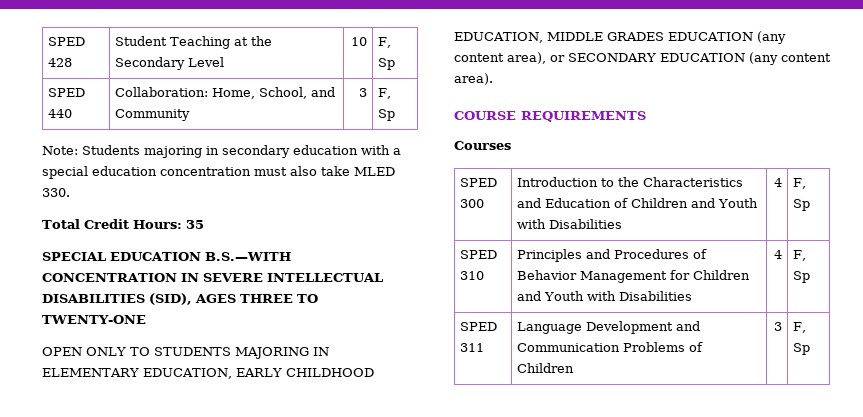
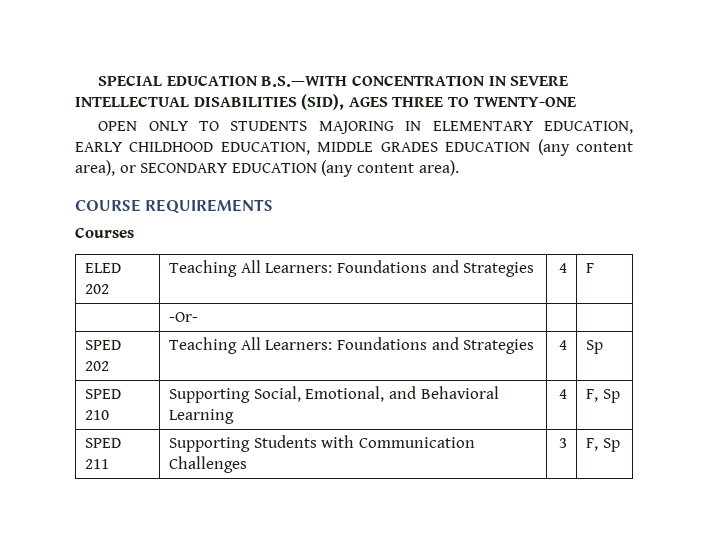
[48,37,86,46] [48,58,73,67] [115,36,273,49] [115,57,225,70] [350,37,367,46] [378,37,392,48] [378,58,396,70] [48,88,86,97] [48,109,73,118] [115,87,336,99] [115,109,191,121] [358,88,367,97] [378,88,392,99] [378,109,396,121] [42,145,401,158] [42,166,395,179] [42,188,70,197] [42,219,204,229] SPED 428 | Student Teaching at the Secondary Level | 10 | F, Sp // SPED 440 | Collaboration: Home, School, and Community | 3 | F, Sp // Note: Students majoring in secondary education with a special education concentration must also take MLED 330. // Total Credit Hours: 35 // -> (98, 80) none
[460,178,498,187] [460,199,485,208] [517,177,744,187] [517,198,759,208] [517,219,623,229] [773,178,782,187] [793,178,807,189] [793,199,811,211] [460,250,498,259] [460,271,485,280] [517,249,708,262] [517,270,751,283] [517,291,693,301] [773,250,782,259] [793,250,807,261] [793,271,811,283] [460,322,498,331] [460,343,485,352] [517,321,701,334] [517,342,704,352] [517,363,575,373] SPED 300 | Introduction to the Characteristics and Education of Children and Youth with Disabilities | 4 | F, Sp // SPED 310 | Principles and Procedures of Behavior Management for Children and Youth with Disabilities | 4 | F, Sp // SPED 311 | Language Development and Communication Problems of Children -> [85,263,122,273] [85,284,110,294] [169,260,535,277] [558,263,567,273] [586,263,595,273] [169,312,199,322] [85,340,122,350] [85,361,110,371] [169,337,535,354] [558,340,567,350] [586,340,604,354] [85,389,122,399] [85,410,110,420] [169,386,499,403] [169,409,235,424] [558,389,567,399] [586,389,620,403] [85,438,122,448] [85,459,110,469] [169,435,476,452] [169,456,248,473] ELED 202 | Teaching All Learners: Foundations and Strategies | 4 | F // | -Or- | | // SPED 202 | Teaching All Learners: Foundations and Strategies | 4 | Sp // SPED 210 | Supporting Social, Emotional, and Behavioral Learning | 4 | F, Sp // SPED 211 | Supporting Students with Communication Challenges

